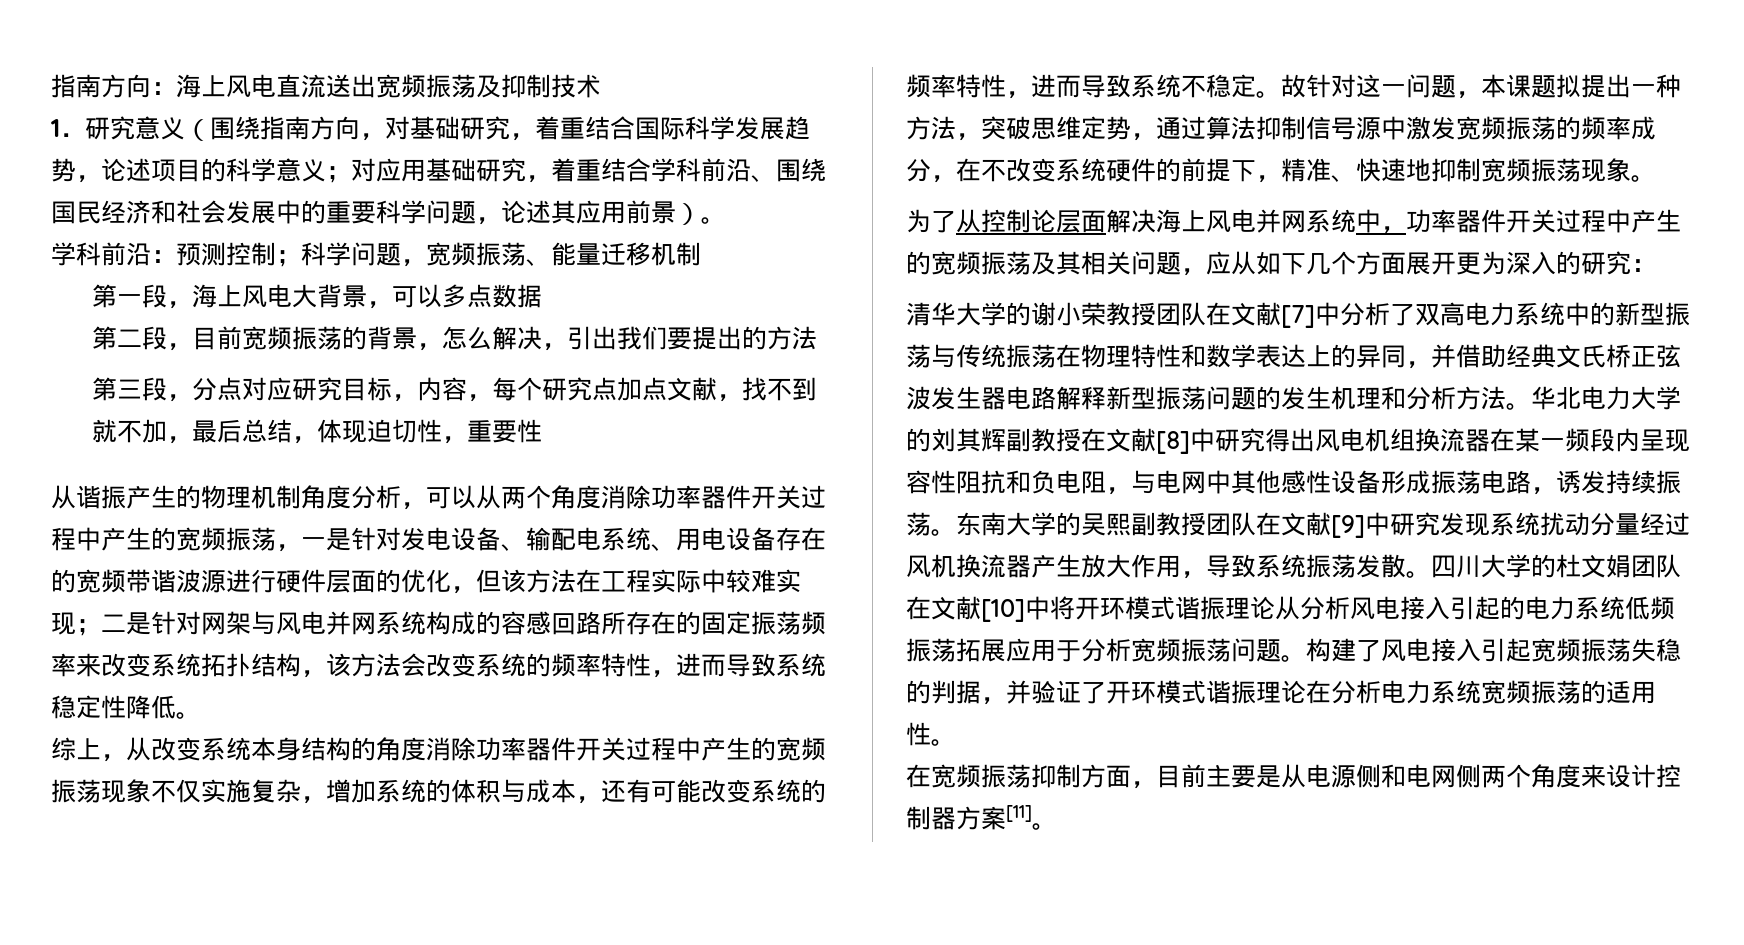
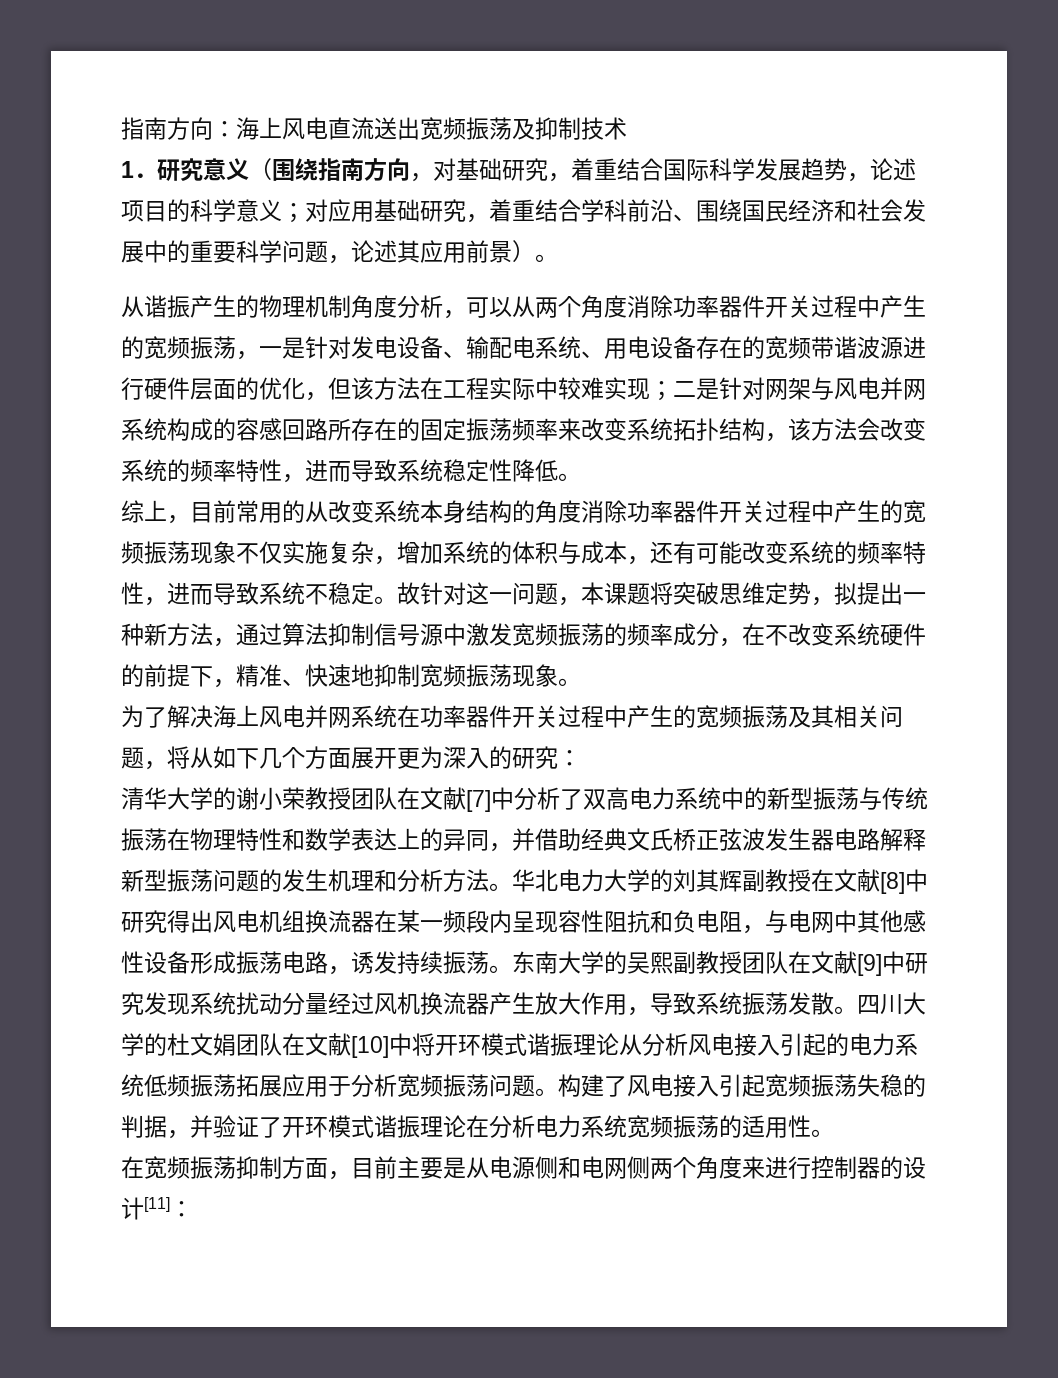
[51,242,701,267] [92,284,543,309] [92,326,818,351] [92,377,818,402] [92,419,543,444] // 学科前沿：预测控制；科学问题，宽频振荡、能量迁移机制 // 第一段，海上风电大背景，可以多点数据 // 第二段，目前宽频振荡的背景，怎么解决，引出我们要提出的方法 // 第三段，分点对应研究目标，内容，每个研究点加点文献，找不到就不加，最后总结，体现迫切性，重要性 -> (558, 258) none
(126, 758) none -> [190,500,305,523] 目前常用的
[1556,74,1681,98] [906,116,1131,141] 拟提出一种方法，突破思维定势 -> [650,582,926,606] [121,623,213,646] 将突破思维定势，拟提出一种新方法
[956,209,1106,233] 从控制论层面 -> (167, 717) none
[1356,209,1406,234] 中， -> [397,705,420,728] 在
[1206,251,1231,275] 应 -> [167,746,190,769] 将
[1606,764,1681,788] [906,805,1032,830] [1032,823,1057,830] 设计控制器方案[11]。 -> [765,1156,926,1179] [121,1197,193,1220] 进行控制器的设计[11]：

